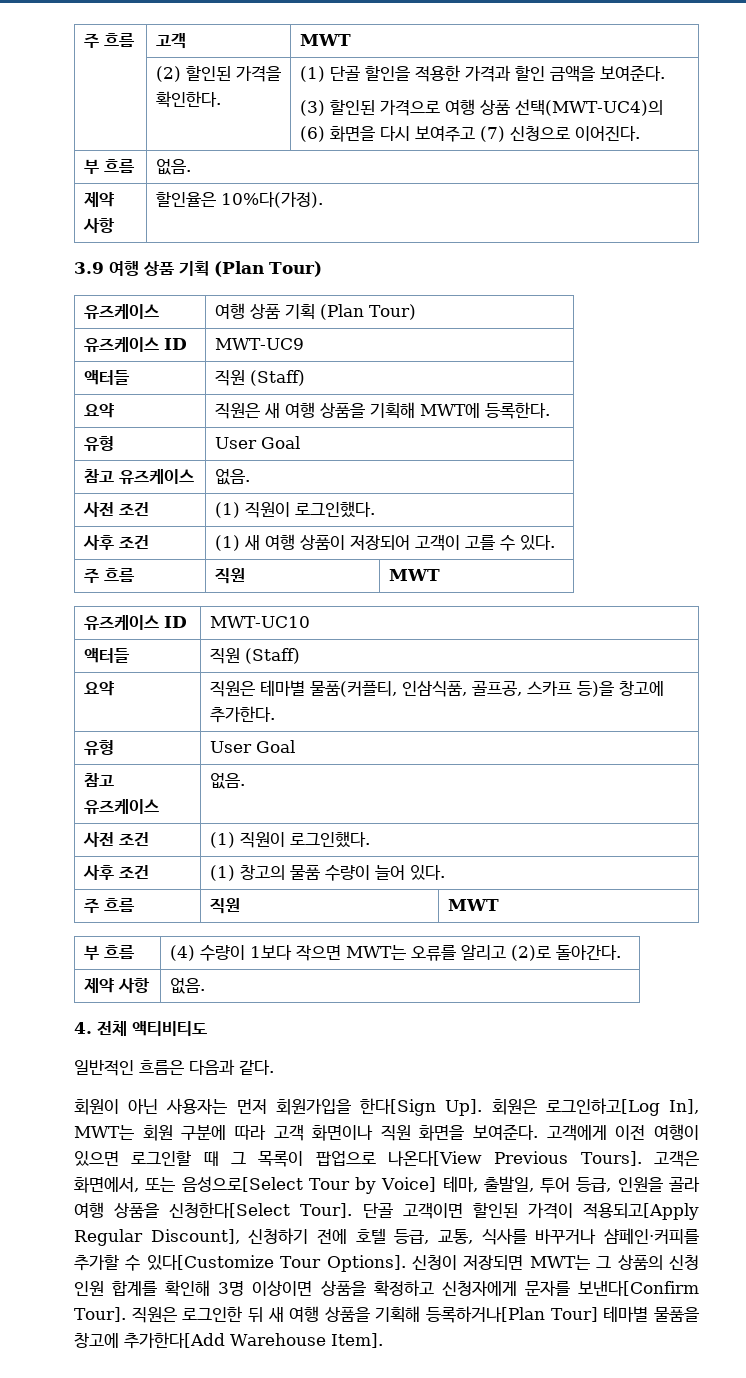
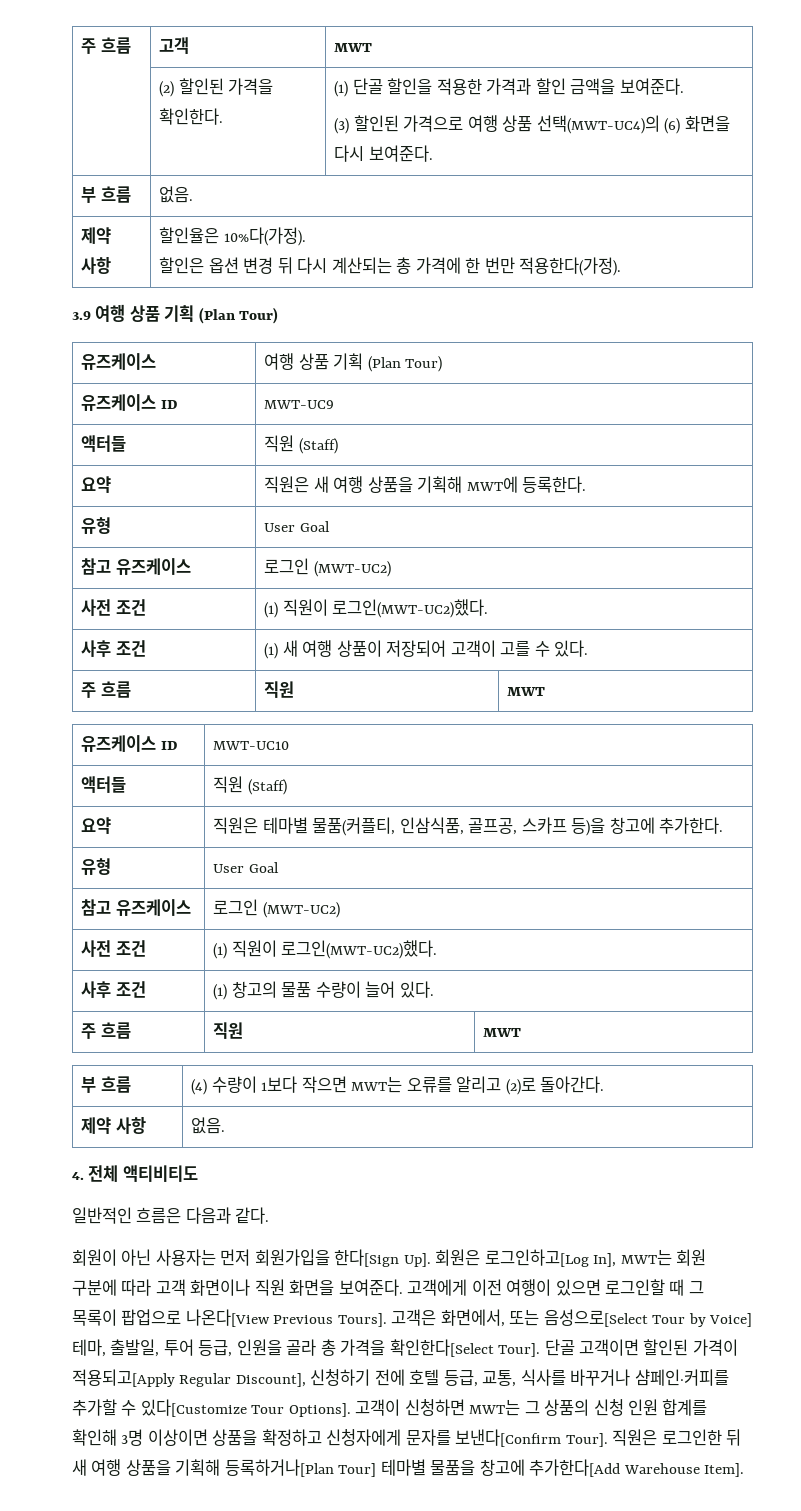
[414,126,640,142] 보여주고 (7) 신청으로 이어진다. -> [368,145,433,162] 보여준다.
(323, 200) none -> [159,257,622,276] // 할인은 옵션 변경 뒤 다시 계산되는 총 가격에 한 번만 적용한다(가정).
[214,469,250,485] [82,502,149,517] [214,501,375,518] 없음. // 사전 조건 | (1) 직원이 로그인했다. -> [264,558,391,577] [81,599,146,616] [264,599,489,618] 로그인 (MWT-UC2) // 사전 조건 | (1) 직원이 로그인(MWT-UC2)했다.
[209,773,245,789] [82,832,149,847] [209,831,370,848] 없음. // 사전 조건 | (1) 직원이 로그인했다. -> [213,899,340,918] [81,940,146,957] [213,940,438,959] 로그인 (MWT-UC2) // 사전 조건 | (1) 직원이 로그인(MWT-UC2)했다.
[74,1202,291,1218] 여행 상품을 신청한다[Select -> [320,1339,494,1357] 총 가격을 확인한다[Select
[411,1255,524,1270] 신청이 저장되면 -> [355,1399,465,1416] 고객이 신청하면

